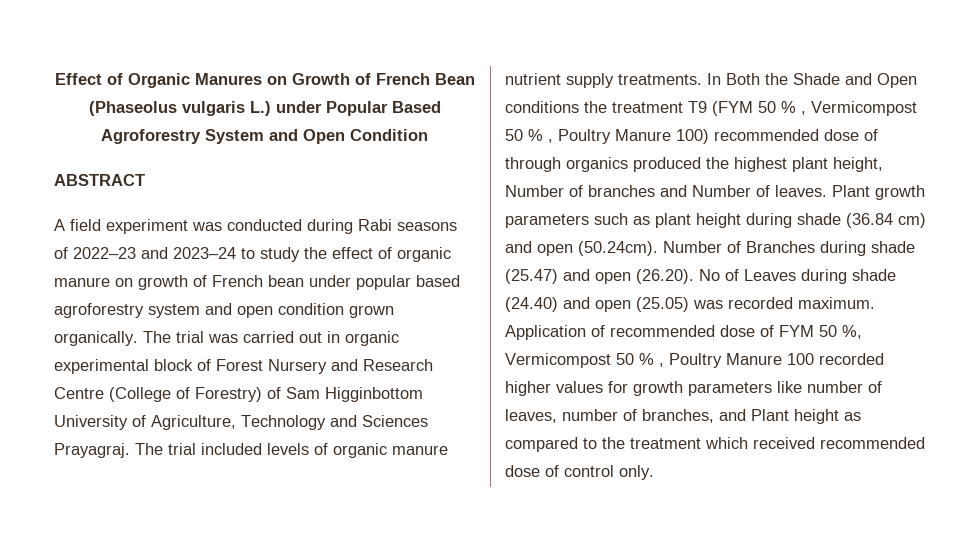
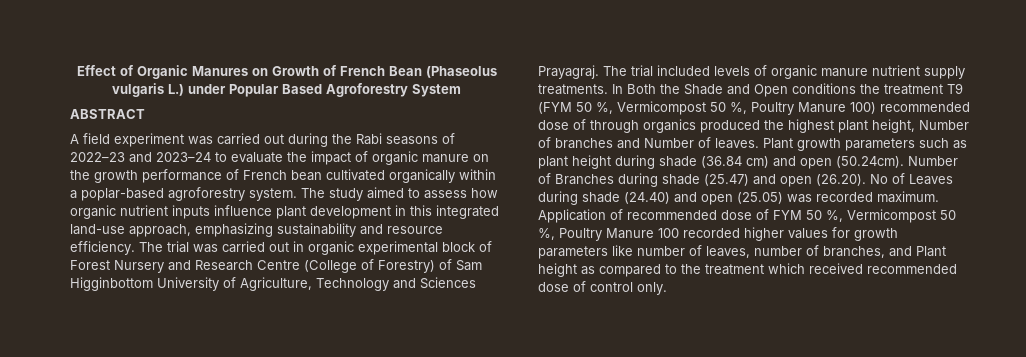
[269,129,428,144] and Open Condition -> (461, 90) none
[227,219,353,234] conducted during -> [217,133,352,147] carried out during the
[260,247,373,262] study the effect -> [231,151,351,165] evaluate the impact
[138,275,460,290] [54,303,394,318] [54,331,138,346] growth of French bean under popular based agroforestry system and open condition grown organically. -> [70,169,496,183] [70,187,498,201] [70,205,499,219] [70,223,443,237] [70,241,135,255] the growth performance of French bean cultivated organically within a poplar-based agroforestry system. The study aimed to assess how organic nutrient inputs influence plant development in this integrated land-use approach, emphasizing sustainability and resource efficiency.
[781,101,917,116] [505,129,553,143] % , Vermicompost 50 % , -> [596,101,747,115] %, Vermicompost 50 %,
[639,353,664,367] % , -> [538,228,555,240] %,

